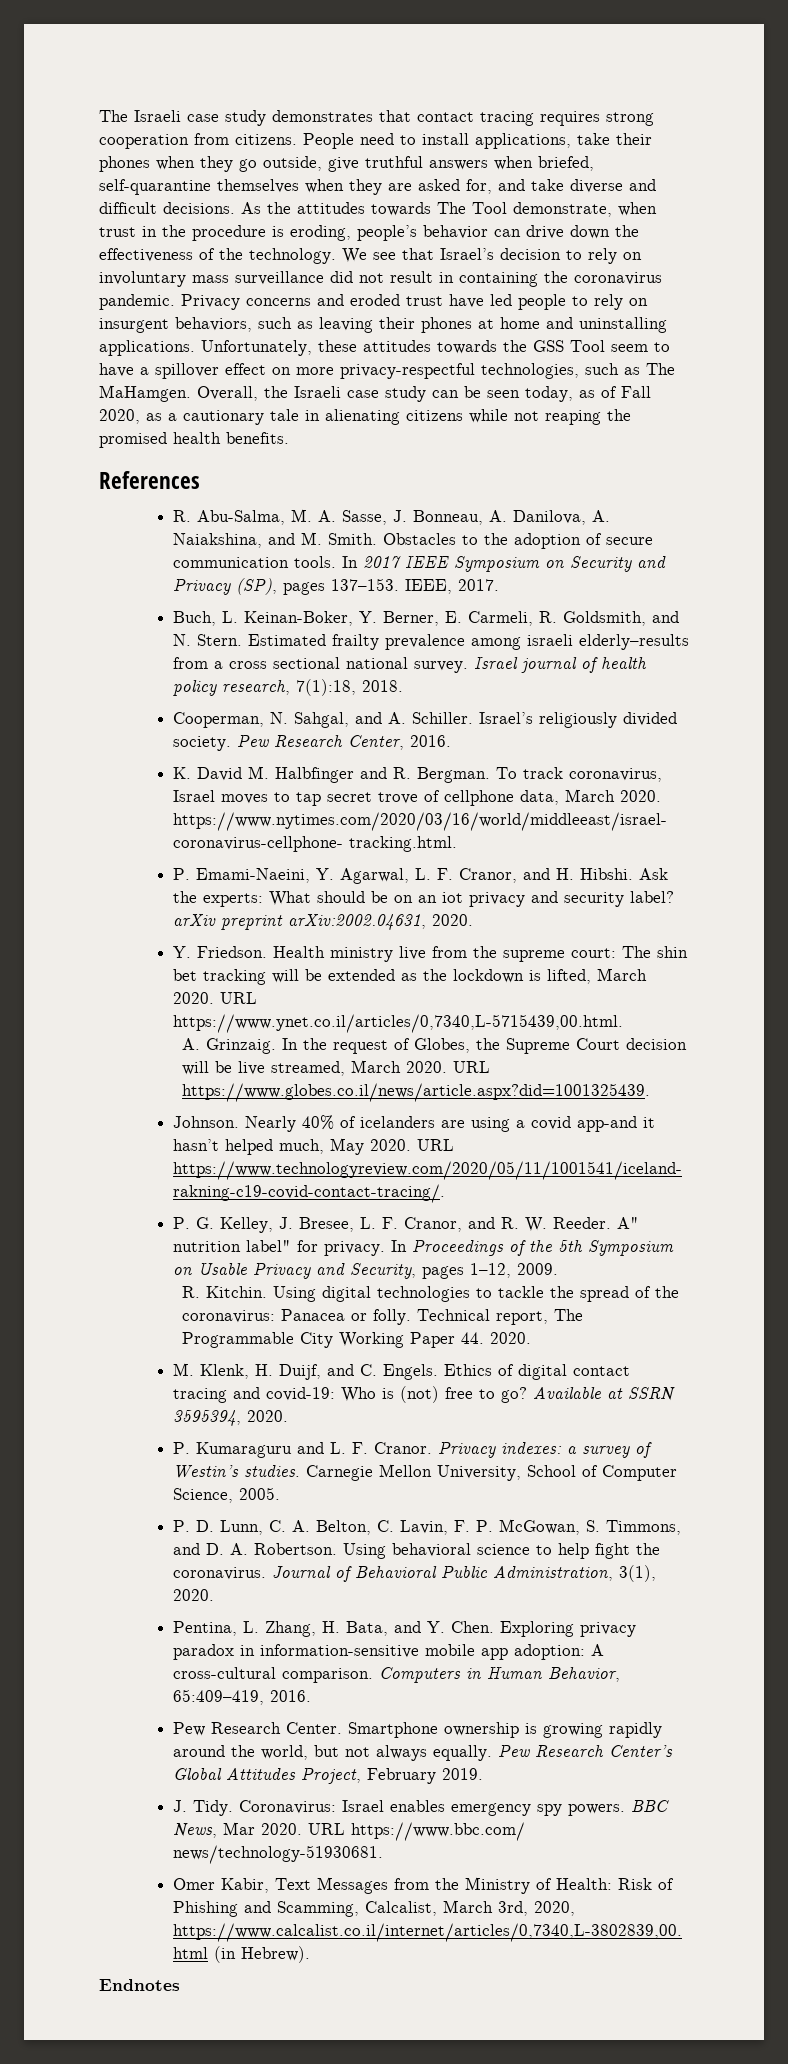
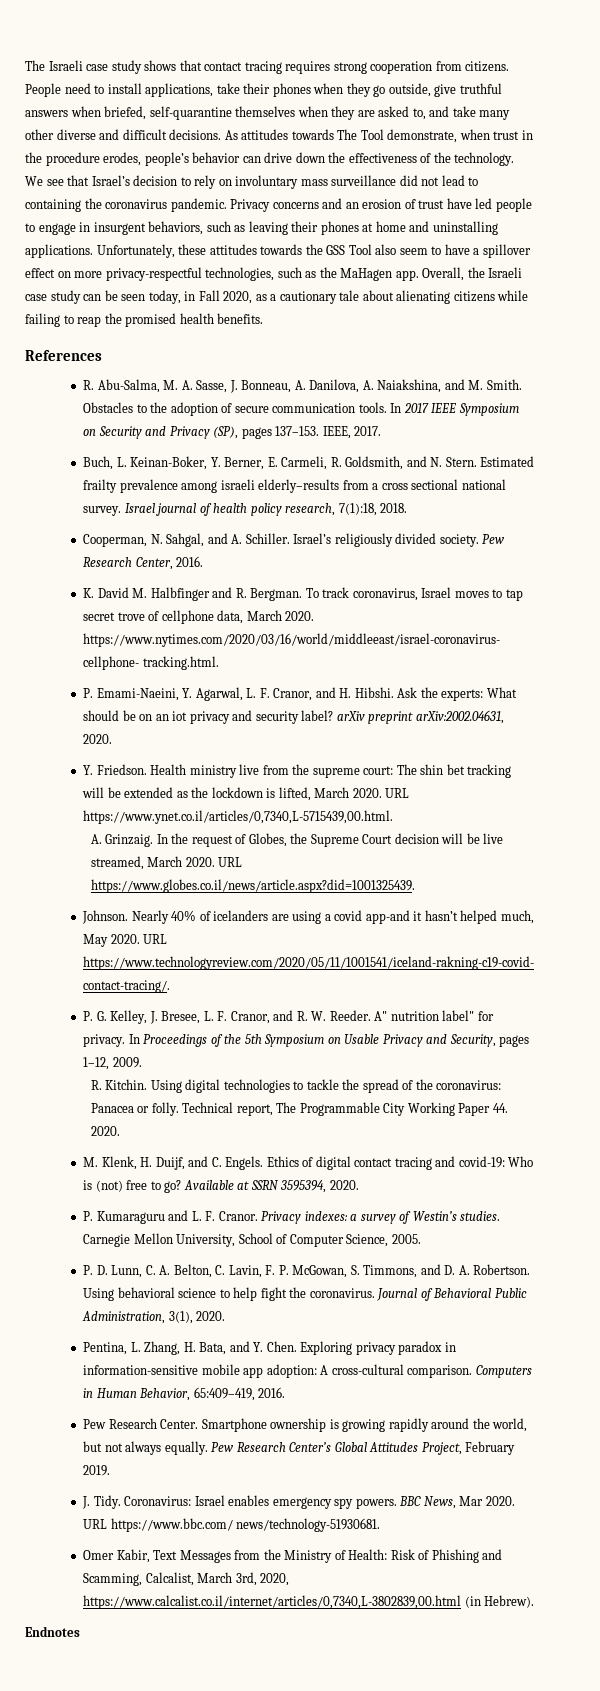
[272,110,373,122] demonstrates -> [144,60,177,71] shows
[466,179,492,194] for, -> [412,108,426,120] to,
(564, 185) none -> [479,110,511,120] [25,129,54,140] many other
[267,202,291,214] the -> (238, 135) none
[272,225,351,241] is eroding, -> [103,152,142,166] erodes,
[390,271,454,283] result in -> [441,175,479,186] lead to
[350,294,400,306] eroded -> [345,199,416,209] an erosion of
[594,294,648,310] rely on -> [38,222,91,235] engage in
(605, 346) none -> [375,244,397,255] also
[646,363,675,375] [99,385,191,402] The MaHamgen. -> [319,267,419,281] the MaHagen app.
[579,386,617,398] as of -> [184,291,196,301] in
[305,410,320,421] in -> [362,290,394,301] about
[514,410,601,425] not reaping -> [25,313,102,327] failing to reap

